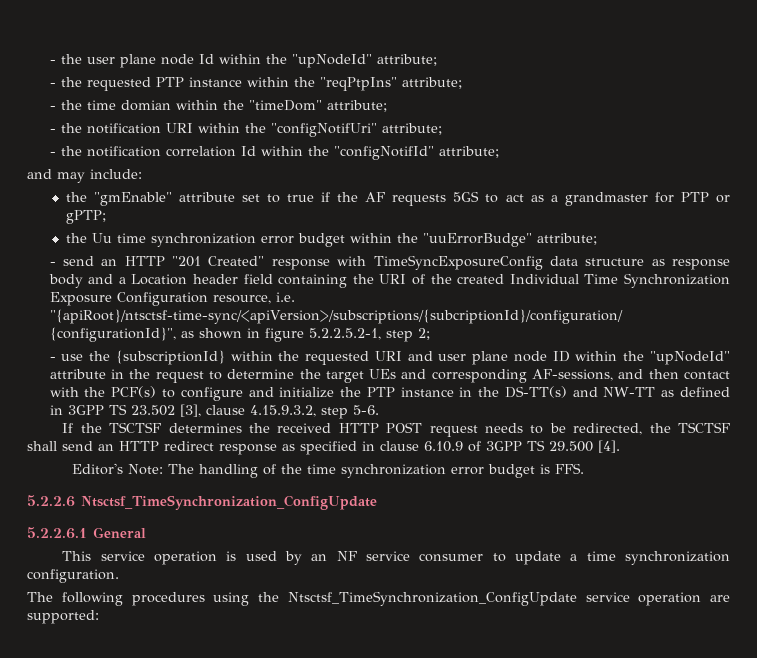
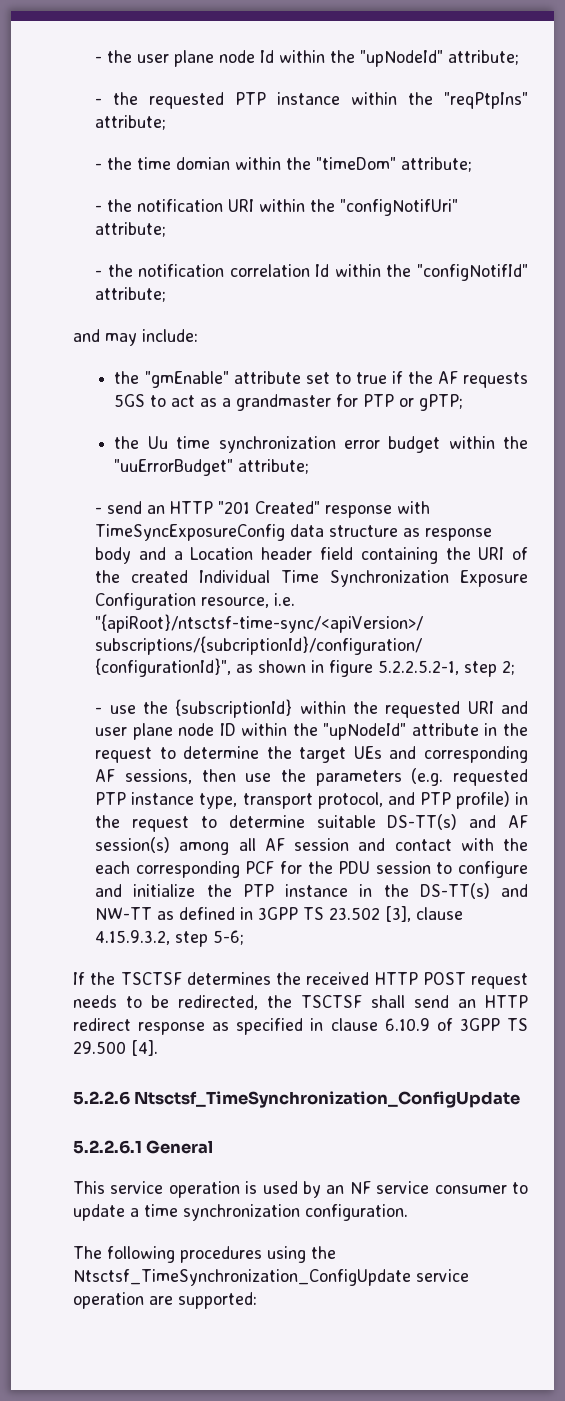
[422,233,532,247] "uuErrorBudge" -> [114,459,234,476] "uuErrorBudget"
[532,369,730,381] [49,386,157,398] AF-sessions, and then contact with the PCF(s) -> [95,768,528,786] [95,791,528,809] [95,814,528,832] [95,837,528,855] [95,861,431,878] AF sessions, then use the parameters (e.g. requested PTP instance type, transport protocol, and PTP profile) in the request to determine suitable DS-TT(s) and AF session(s) among all AF session and contact with the each corresponding PCF for the PDU session
[352,405,379,415] 5-6. -> [213,930,245,945] 5-6;
[72,463,585,478] // Editor's Note: The handling of the time synchronization error budget is FFS. -> (158, 1048) none

